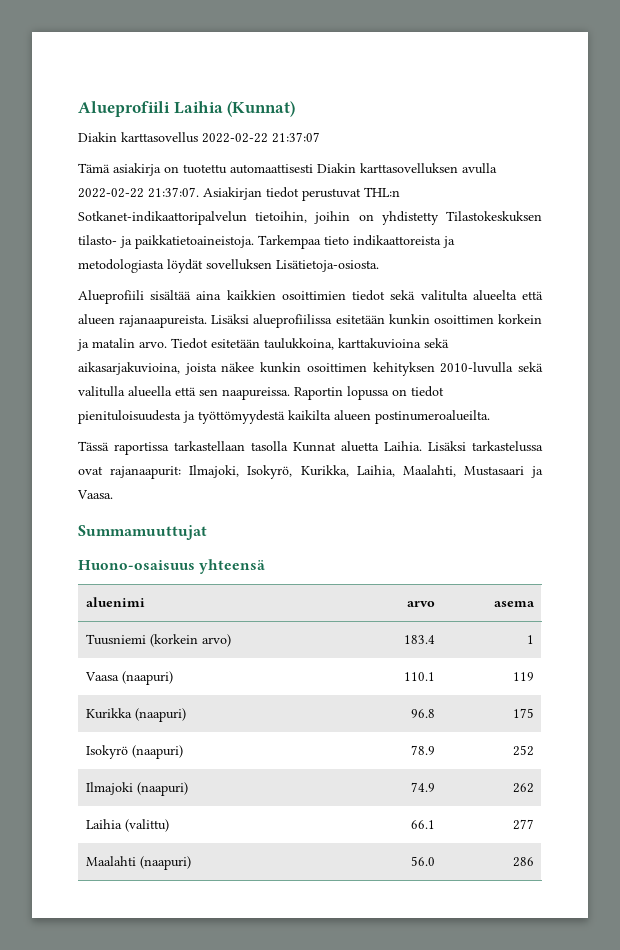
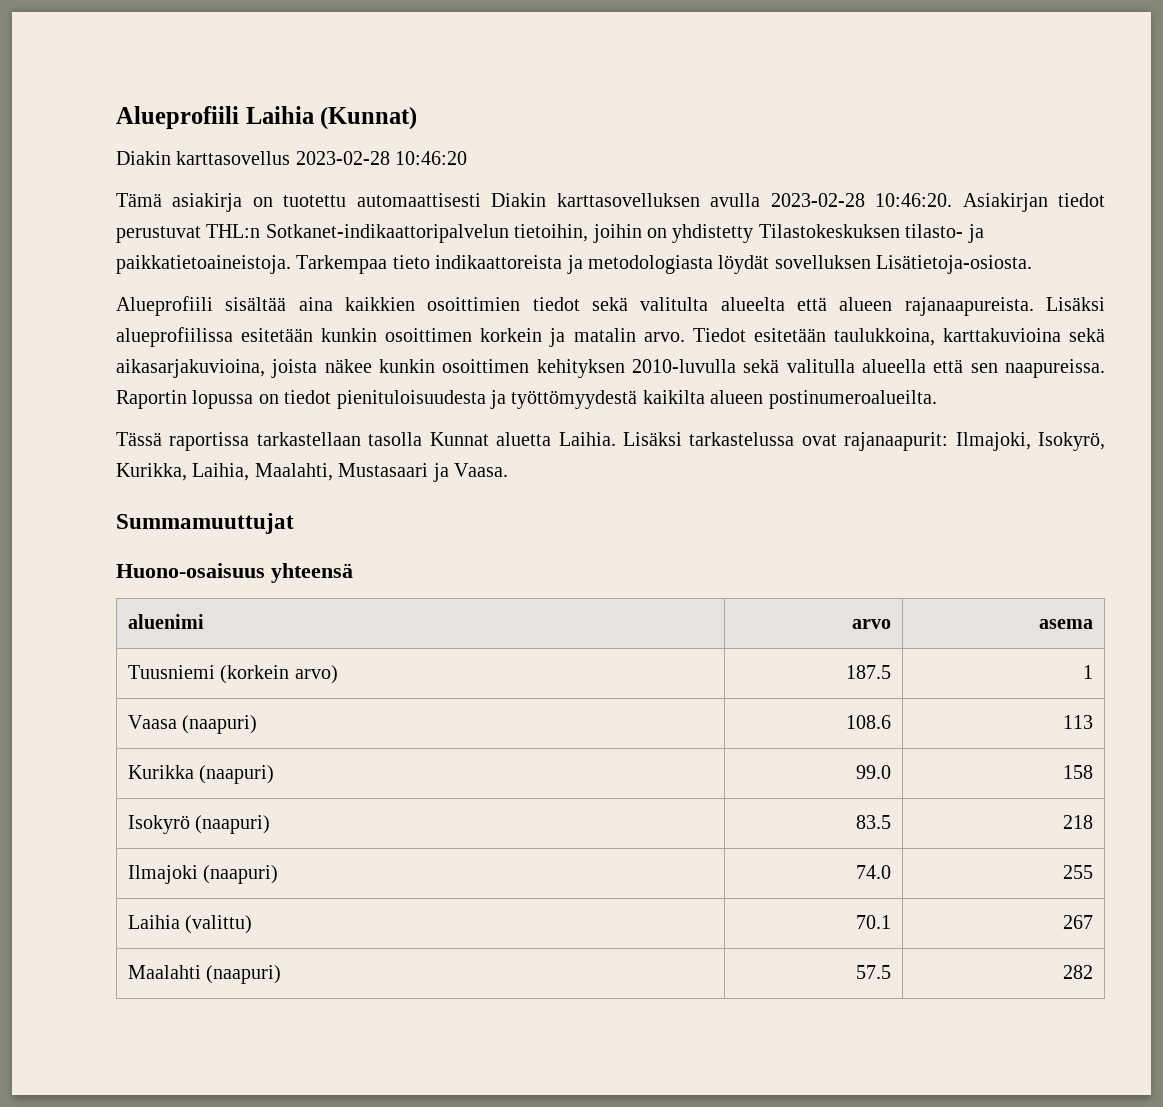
[202,132,320,143] 2022-02-22 21:37:07 -> [295,151,468,165] 2023-02-28 10:46:20
[78,187,199,198] 2022-02-22 21:37:07. -> [770,193,953,207] 2023-02-28 10:46:20.
[403,635,435,644] 183.4 -> [846,665,892,679] 187.5
[403,672,435,681] [512,672,534,681] 110.1 | 119 -> [846,715,892,729] [1063,715,1094,729] 108.6 | 113
[410,709,435,718] [512,708,534,718] 96.8 | 175 -> [856,765,892,779] [1063,765,1094,779] 99.0 | 158
[410,745,435,755] [512,745,534,756] 78.9 | 252 -> [856,815,892,829] [1063,815,1094,829] 83.5 | 218
[410,782,435,792] [512,783,534,793] 74.9 | 262 -> [856,865,892,879] [1063,865,1094,879] 74.0 | 255
[410,820,435,829] [512,819,534,830] 66.1 | 277 -> [856,915,892,929] [1063,915,1094,929] 70.1 | 267
[410,856,435,866] [512,857,534,867] 56.0 | 286 -> [856,965,892,979] [1063,965,1094,979] 57.5 | 282

